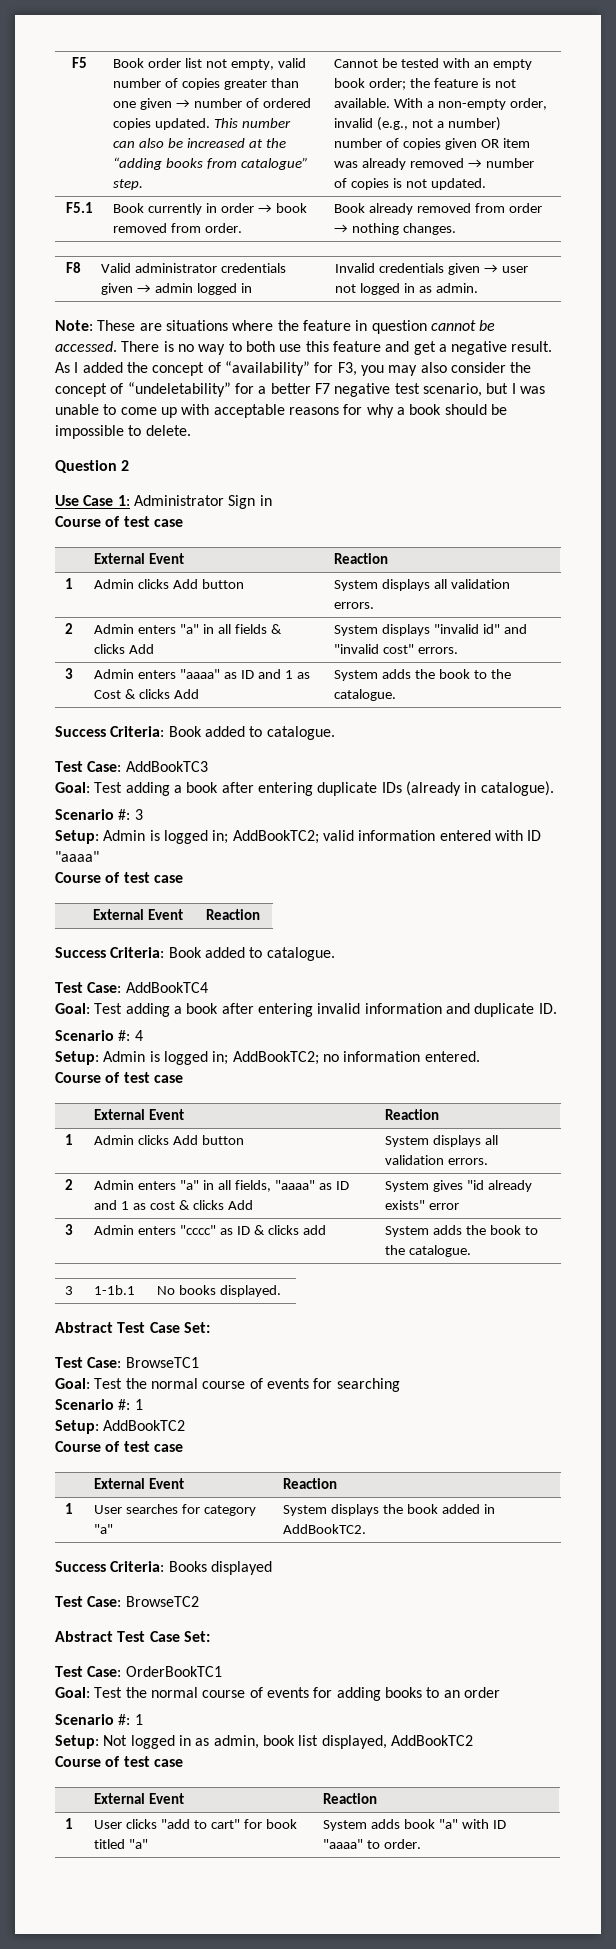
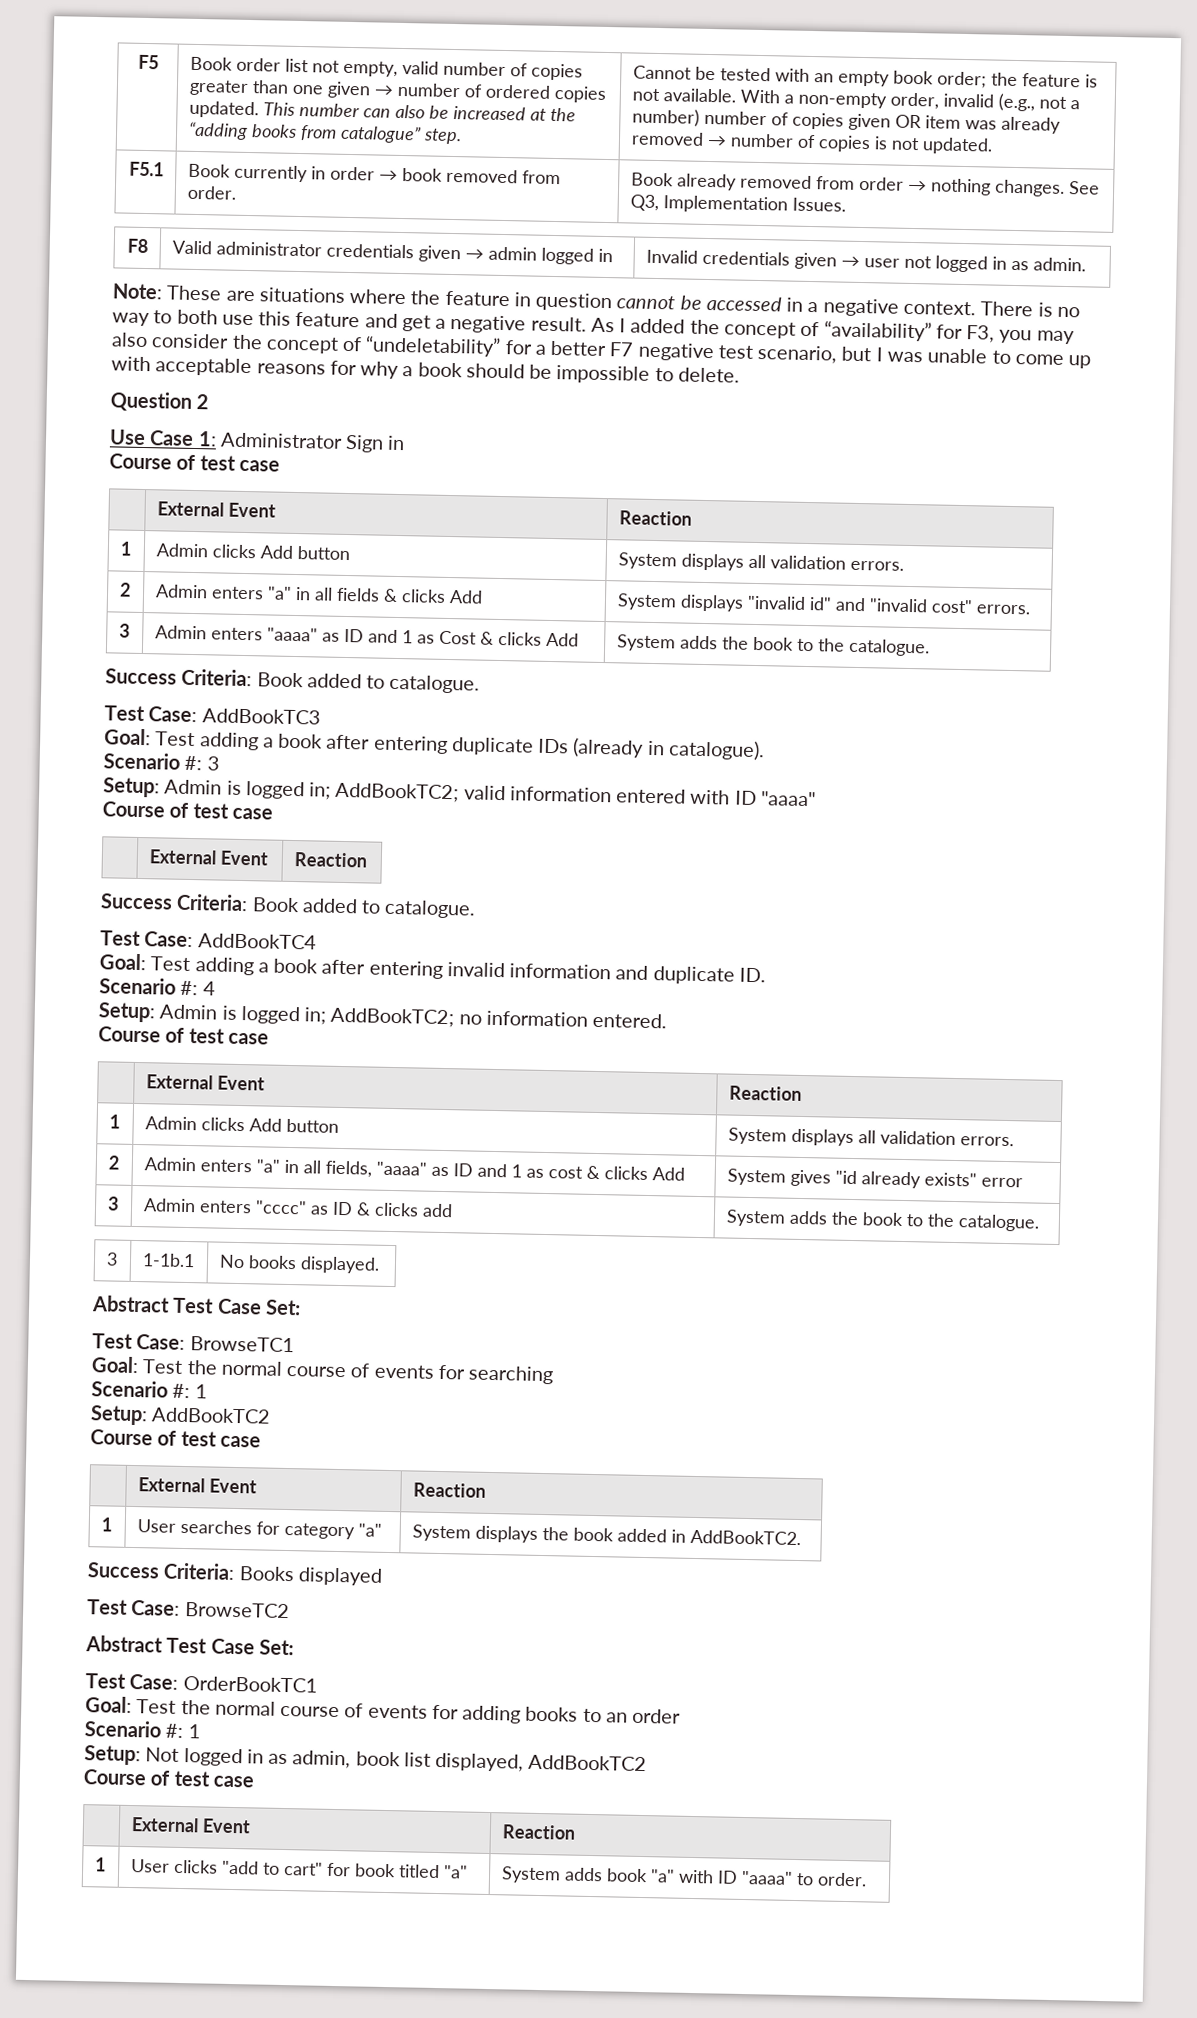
(457, 229) none -> [1068,181,1100,195] [629,194,846,214] See Q3, Implementation Issues.
[55,341,117,352] accessed. -> [705,295,976,317] accessed in a negative context.

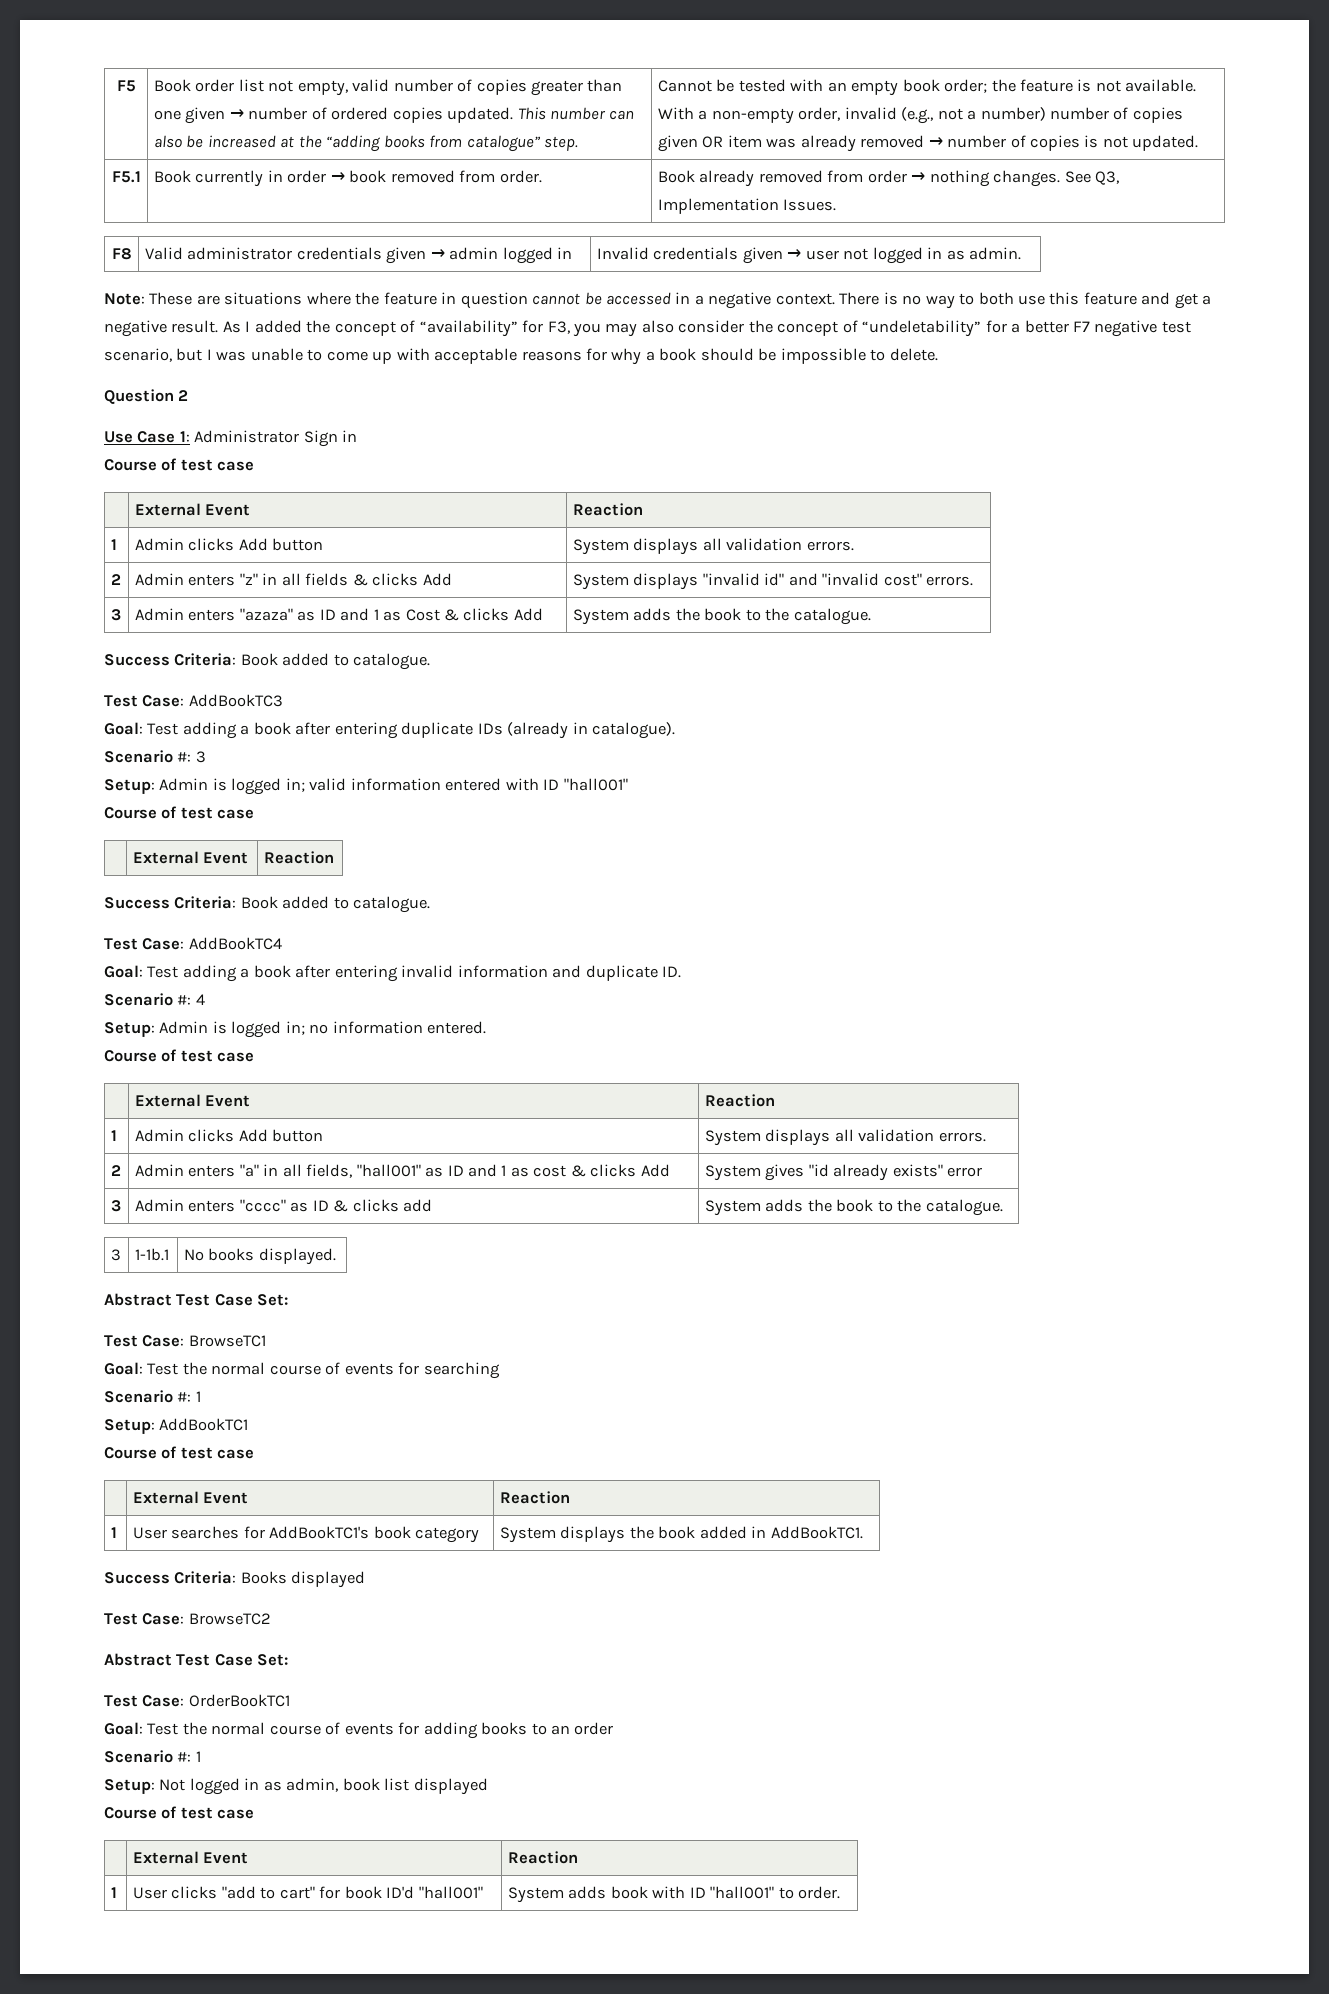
[266,586,292,600] "a" -> [239,573,258,585] "z"
[266,627,318,642] "aaaa" -> [239,608,293,621] "azaza"
[335,782,460,803] AddBookTC2; -> (305, 785) none
[760,791,816,807] "aaaa" -> [563,778,628,791] "hall001"
[330,1007,455,1028] AddBookTC2; -> (305, 1028) none
[375,1161,427,1176] "aaaa" -> [356,1164,421,1177] "hall001"
[151,1407,272,1424] AddBookTC2 -> [159,1418,249,1431] AddBookTC1
(280, 1528) none -> [269,1526,411,1539] AddBookTC1's book
[357,1523,382,1537] "a" -> (480, 1535) none
[689,1529,801,1546] AddBookTC2. -> [770,1526,863,1539] AddBookTC1.
[435,1752,648,1772] displayed, AddBookTC2 -> [413,1778,488,1795] displayed
[397,1864,468,1879] titled "a" -> [386,1886,483,1899] ID'd "hall001"
[649,1869,793,1885] "a" with ID "aaaa" -> [652,1886,775,1899] with ID "hall001"

